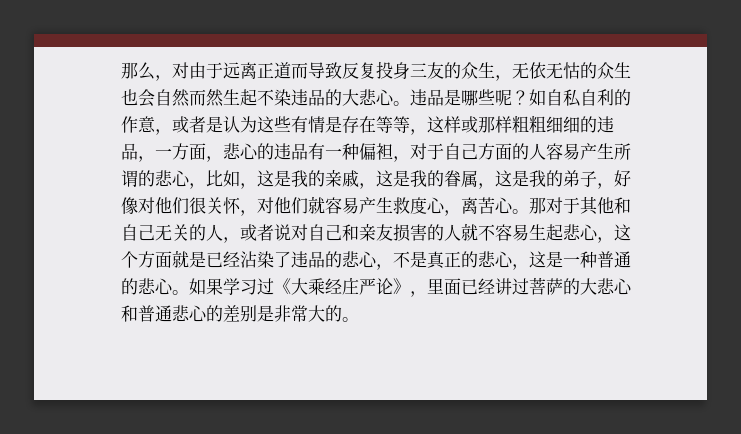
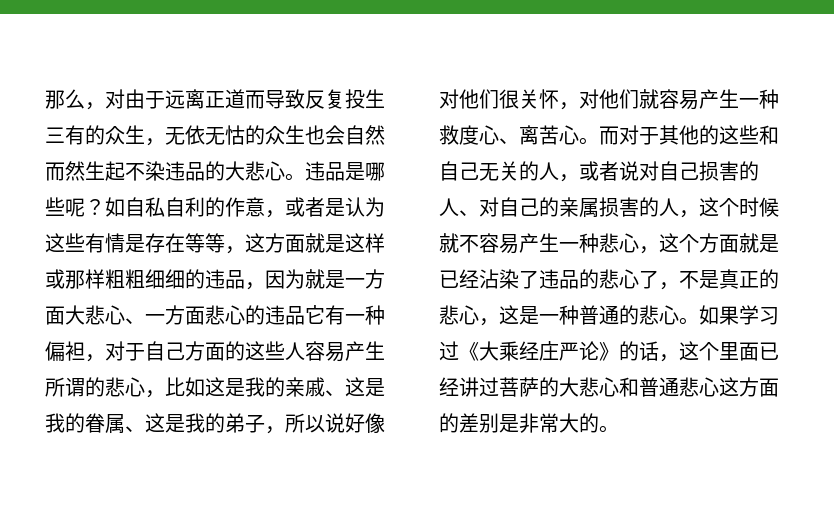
[393,62,444,79] 身三友 -> [365,89,385,108] [45,125,85,145] 生三有
(444, 124) none -> [265,233,365,253] 方面就是这
[155,143,223,162] 一方面， -> [265,269,385,289] [45,305,205,325] 因为就是一方面大悲心、一方面
(308, 151) none -> [305,305,325,324] 它
(529, 151) none -> [245,341,285,361] 这些
[240,183,257,189] ， -> (205, 387) none
[359,183,376,189] ， -> [325,390,345,396] 、
[478,183,495,189] ， -> [125,426,145,432] 、
(614, 186) none -> [285,413,345,433] 所以说
[393,197,461,216] 救度心， -> [739,89,779,109] [439,125,519,145] 一种救度心、
[529,197,546,214] 那 -> [599,126,619,145] 而
(614, 205) none -> [699,125,759,145] 的这些
[342,223,563,242] 和亲友损害的人就不容易生起 -> [699,161,759,181] [439,197,779,218] [439,233,599,254] 损害的人、对自己的亲属损害的人，这个时候就不容易产生一种
(377, 259) none -> [639,270,659,289] 了
[410,291,427,297] ， -> [619,341,719,362] 的话，这个
(207, 313) none -> [719,377,779,397] 这方面

